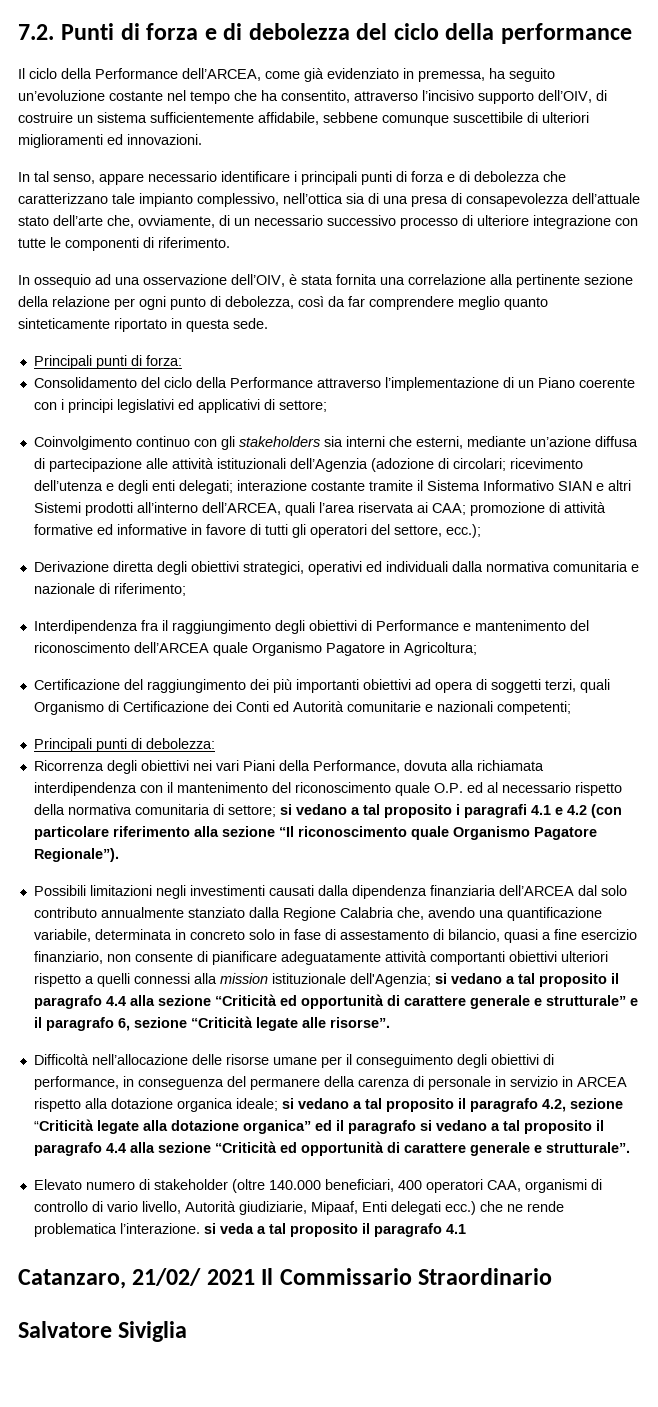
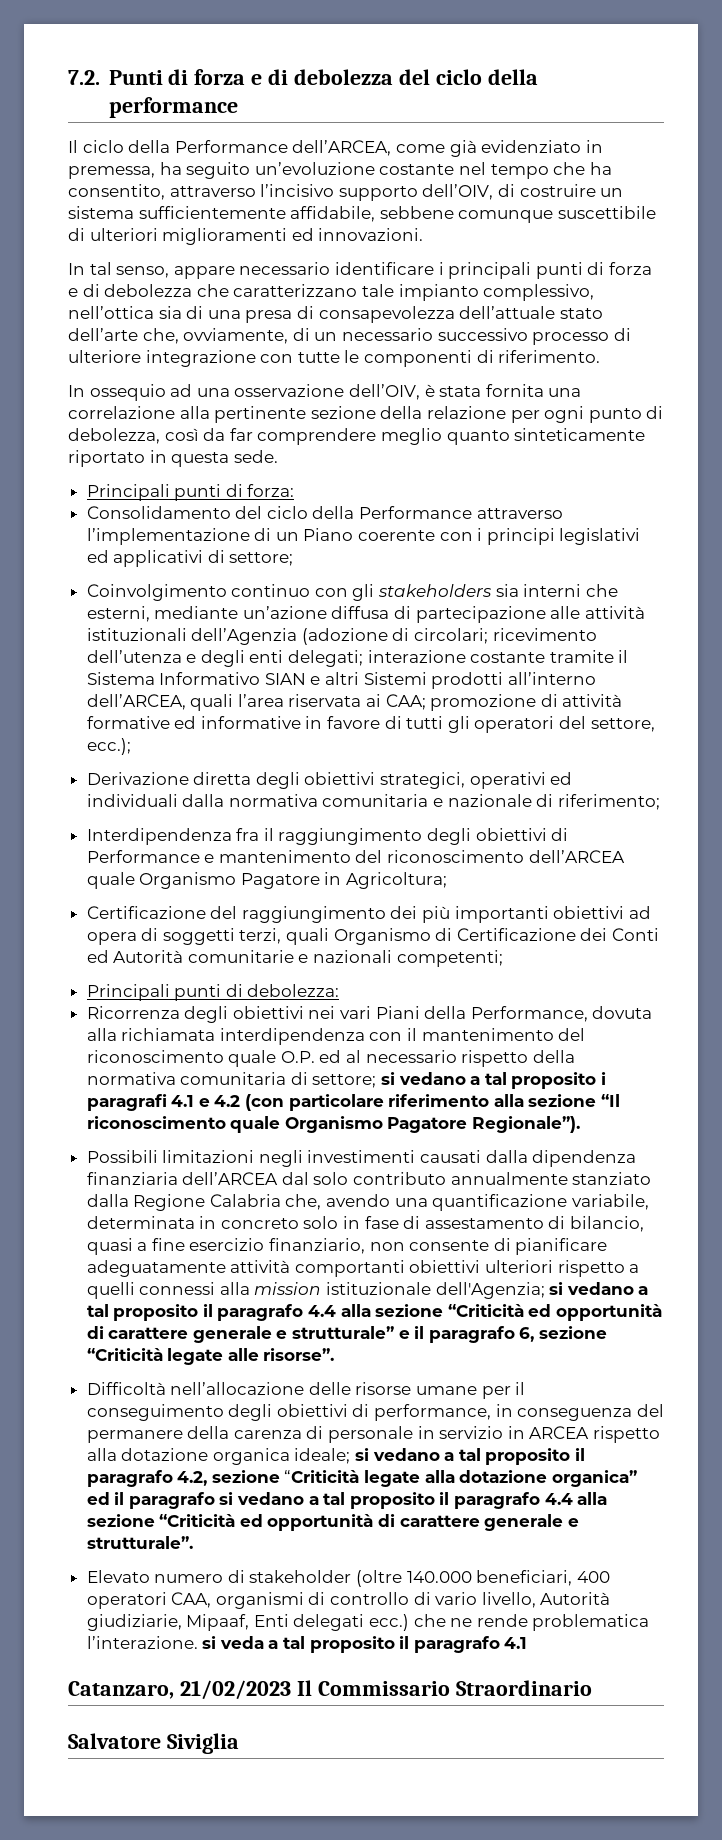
[132,1268,255,1286] 21/02/ 2021 -> [179,1680,291,1700] 21/02/2023

